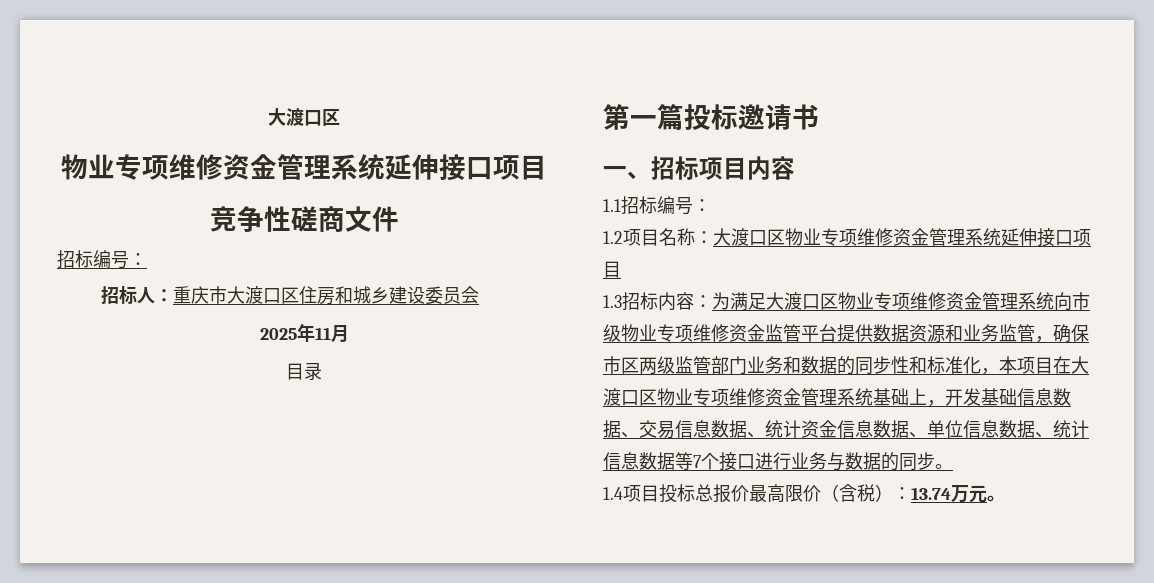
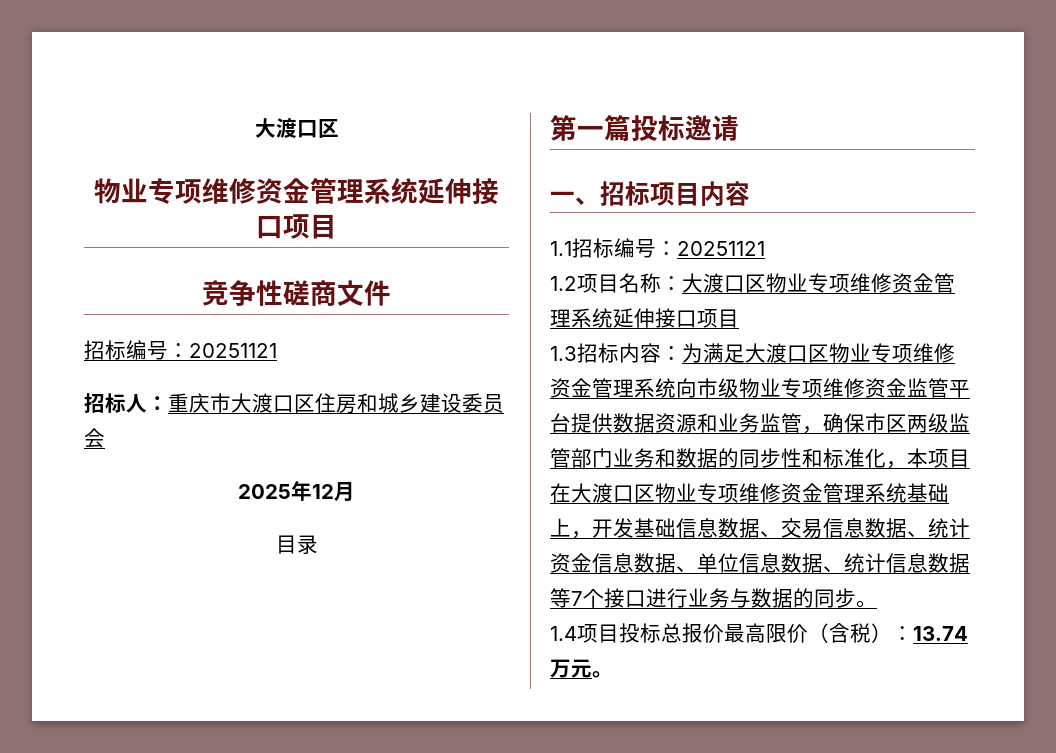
(147, 259) none -> [189,343,277,358] 20251121
[314,327,331,340] 11 -> [312,484,334,499] 12
[792,104,819,130] 书 -> (739, 128) none
(711, 205) none -> [677,241,765,256] 20251121

